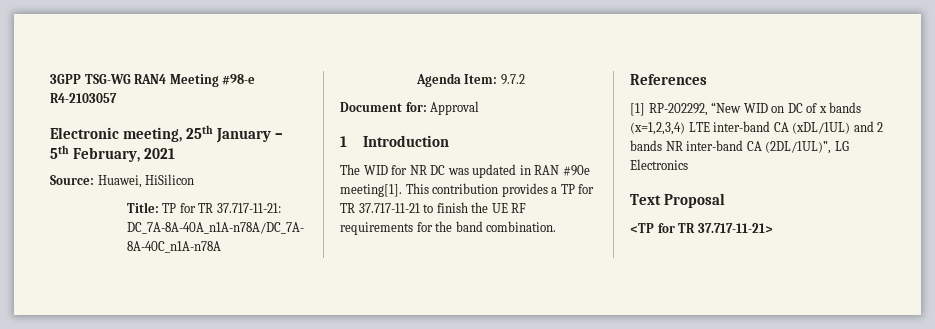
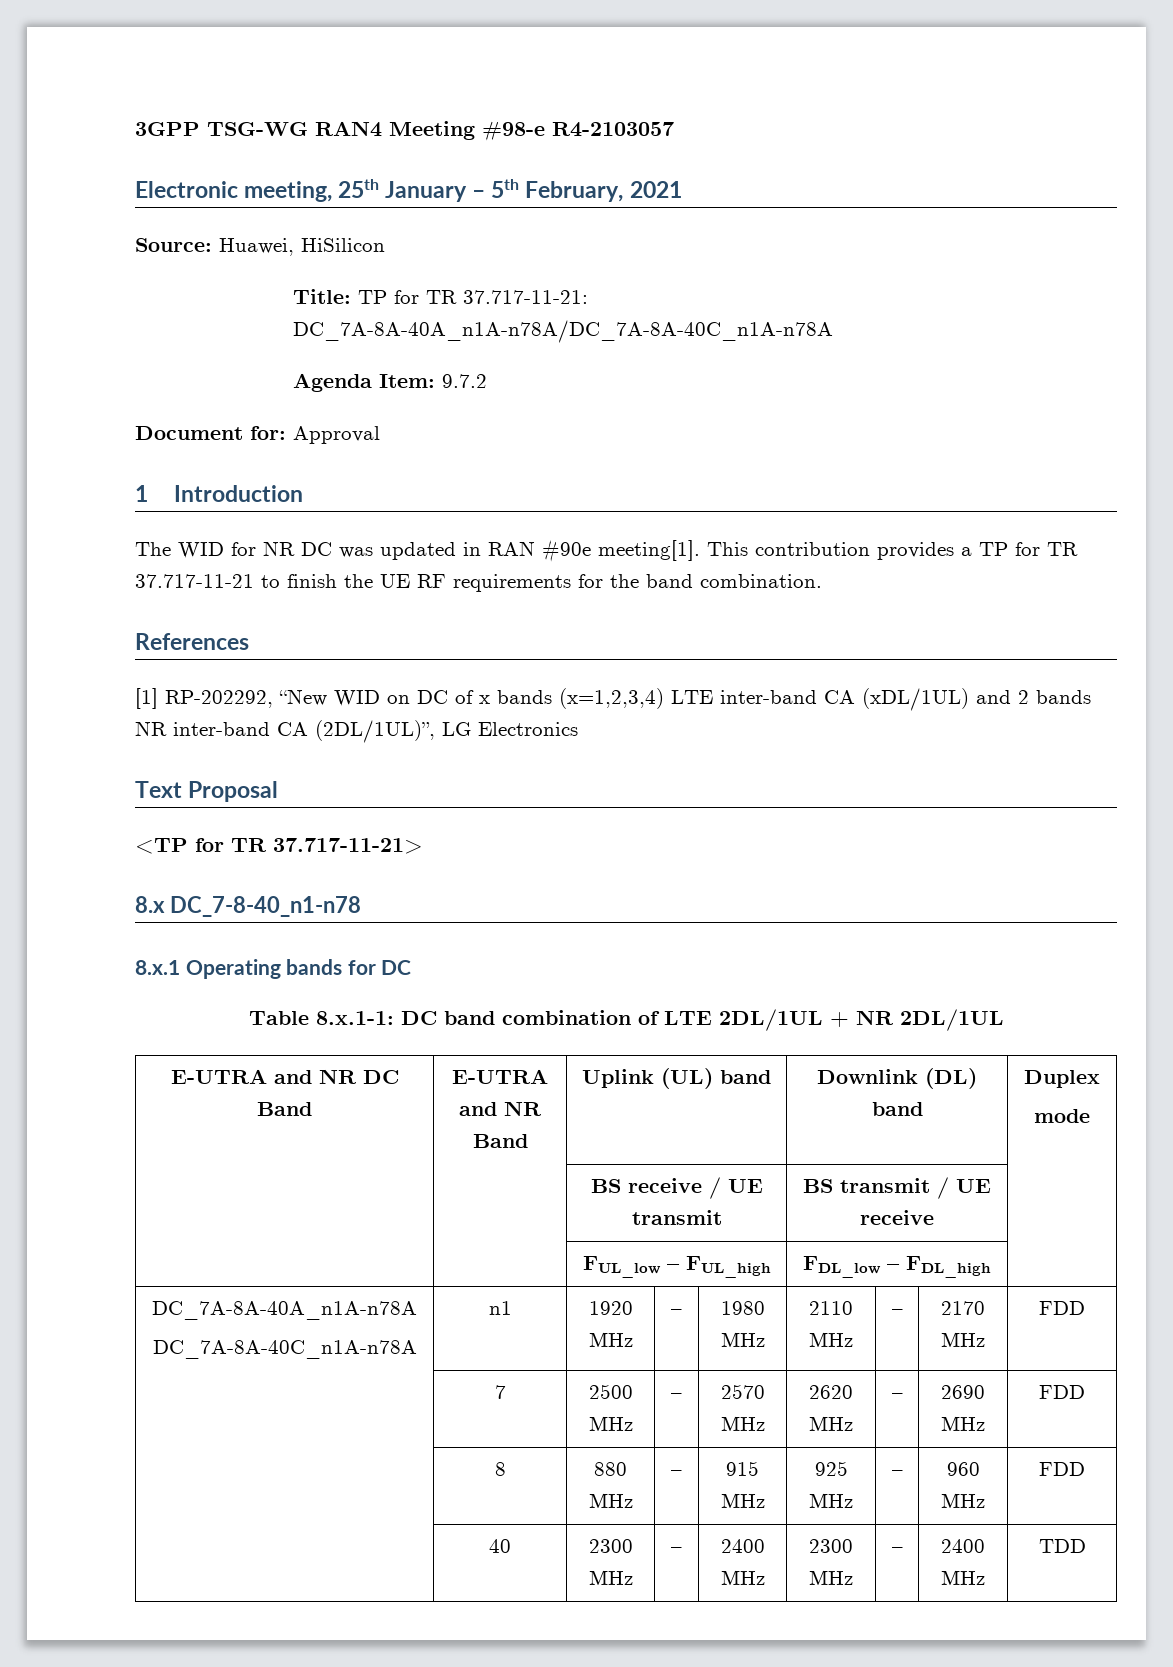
(773, 228) none -> [135,896,361,917] [135,959,412,979] [248,1009,1004,1031] [170,1069,399,1084] [257,1102,312,1116] [452,1069,548,1084] [459,1101,542,1116] [472,1134,528,1148] [582,1068,771,1089] [817,1068,977,1089] [871,1102,923,1116] [1024,1070,1100,1088] [1034,1109,1090,1123] [590,1177,763,1199] [631,1210,722,1225] [803,1177,991,1199] [860,1210,934,1225] [582,1256,771,1278] [803,1256,991,1278] [152,1301,417,1320] [152,1340,417,1359] [488,1301,512,1315] [588,1301,633,1315] [588,1332,633,1347] [671,1309,682,1315] [720,1301,765,1315] [720,1332,765,1347] [809,1301,853,1315] [809,1332,853,1347] [891,1309,903,1315] [941,1301,985,1315] [941,1332,985,1347] [1039,1301,1085,1315] [494,1385,506,1399] [588,1384,633,1399] [588,1416,633,1431] [671,1393,682,1399] [720,1384,765,1399] [720,1416,765,1431] [809,1385,853,1399] [809,1416,853,1431] [891,1393,903,1399] [941,1385,985,1399] [941,1416,985,1431] [1039,1385,1085,1399] [494,1462,506,1476] [594,1462,627,1476] [588,1493,633,1508] [671,1470,682,1476] [726,1461,759,1476] [720,1493,765,1508] [814,1461,848,1476] [809,1493,853,1508] [891,1470,903,1476] [946,1462,980,1476] [941,1493,985,1508] [1039,1462,1085,1476] [489,1539,511,1553] [588,1539,633,1553] [588,1570,633,1585] [671,1547,682,1553] [720,1539,765,1553] [720,1570,765,1585] [809,1539,853,1553] [809,1570,853,1585] [891,1547,903,1553] [941,1539,985,1553] [941,1570,985,1585] [1038,1539,1086,1553] // 8.x DC_7-8-40_n1-n78 // 8.x.1 Operating bands for DC // Table 8.x.1-1: DC band combination of LTE 2DL/1UL + NR 2DL/1UL // E-UTRA and NR DC Band | E-UTRA and NR Band | Uplink (UL) band | Downlink (DL) band | Duplex // mode // | | BS receive / UE transmit | BS transmit / UE receive | // | | FUL_low – FUL_high | FDL_low – FDL_high | // DC_7A-8A-40A_n1A-n78A // DC_7A-8A-40C_n1A-n78A | n1 | 1920 MHz | – | 1980 MHz | 2110 MHz | – | 2170 MHz | FDD // | 7 | 2500 MHz | – | 2570 MHz | 2620 MHz | – | 2690 MHz | FDD // | 8 | 880 MHz | – | 915 MHz | 925 MHz | – | 960 MHz | FDD // | 40 | 2300 MHz | – | 2400 MHz | 2300 MHz | – | 2400 MHz | TDD

